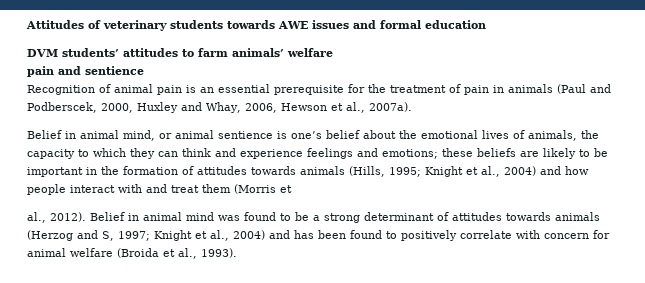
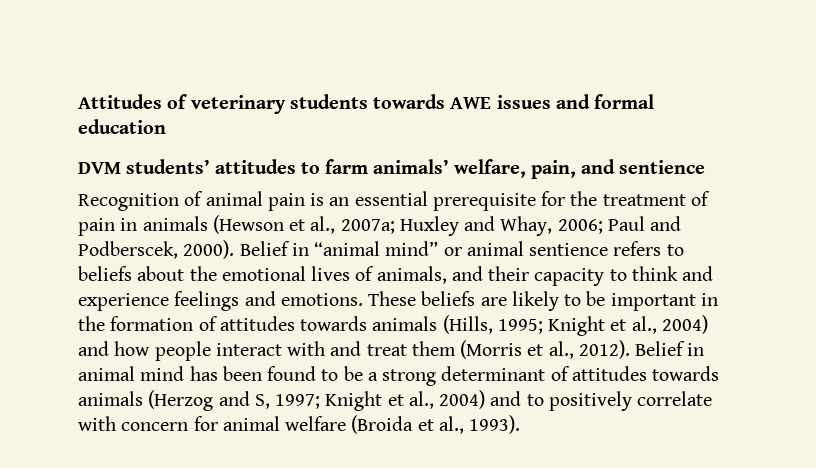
[287,48,333,57] [27,66,54,77] welfare // pain -> [453,159,576,179] welfare, pain,
[557,84,611,94] [27,102,412,113] [27,130,360,141] (Paul and Podberscek, 2000, Huxley and Whay, 2006, Hewson et al., 2007a). // Belief in animal mind, or animal sentience is one’s belief -> [212,215,682,236] [78,240,684,259] [78,266,132,281] (Hewson et al., 2007a; Huxley and Whay, 2006; Paul and Podberscek, 2000). Belief in “animal mind” or animal sentience refers to beliefs
[581,130,599,139] [27,148,178,159] the capacity to which they can -> [451,266,627,286] and their capacity to
[382,148,473,159] emotions; these -> [280,291,417,306] emotions. These
(292, 189) // -> (544, 350) none
[218,215,240,221] was -> [189,366,262,381] has been
[294,230,382,239] has been found -> (522, 398) none

